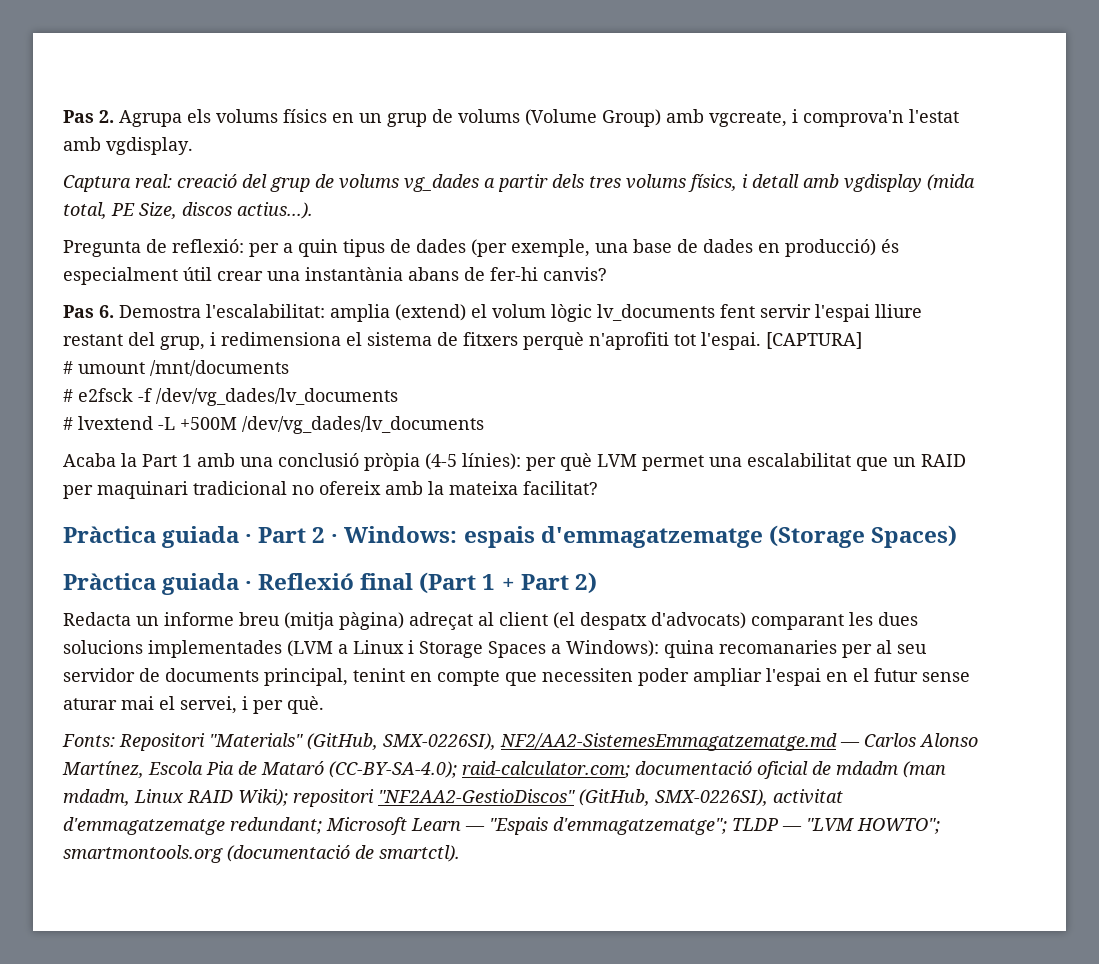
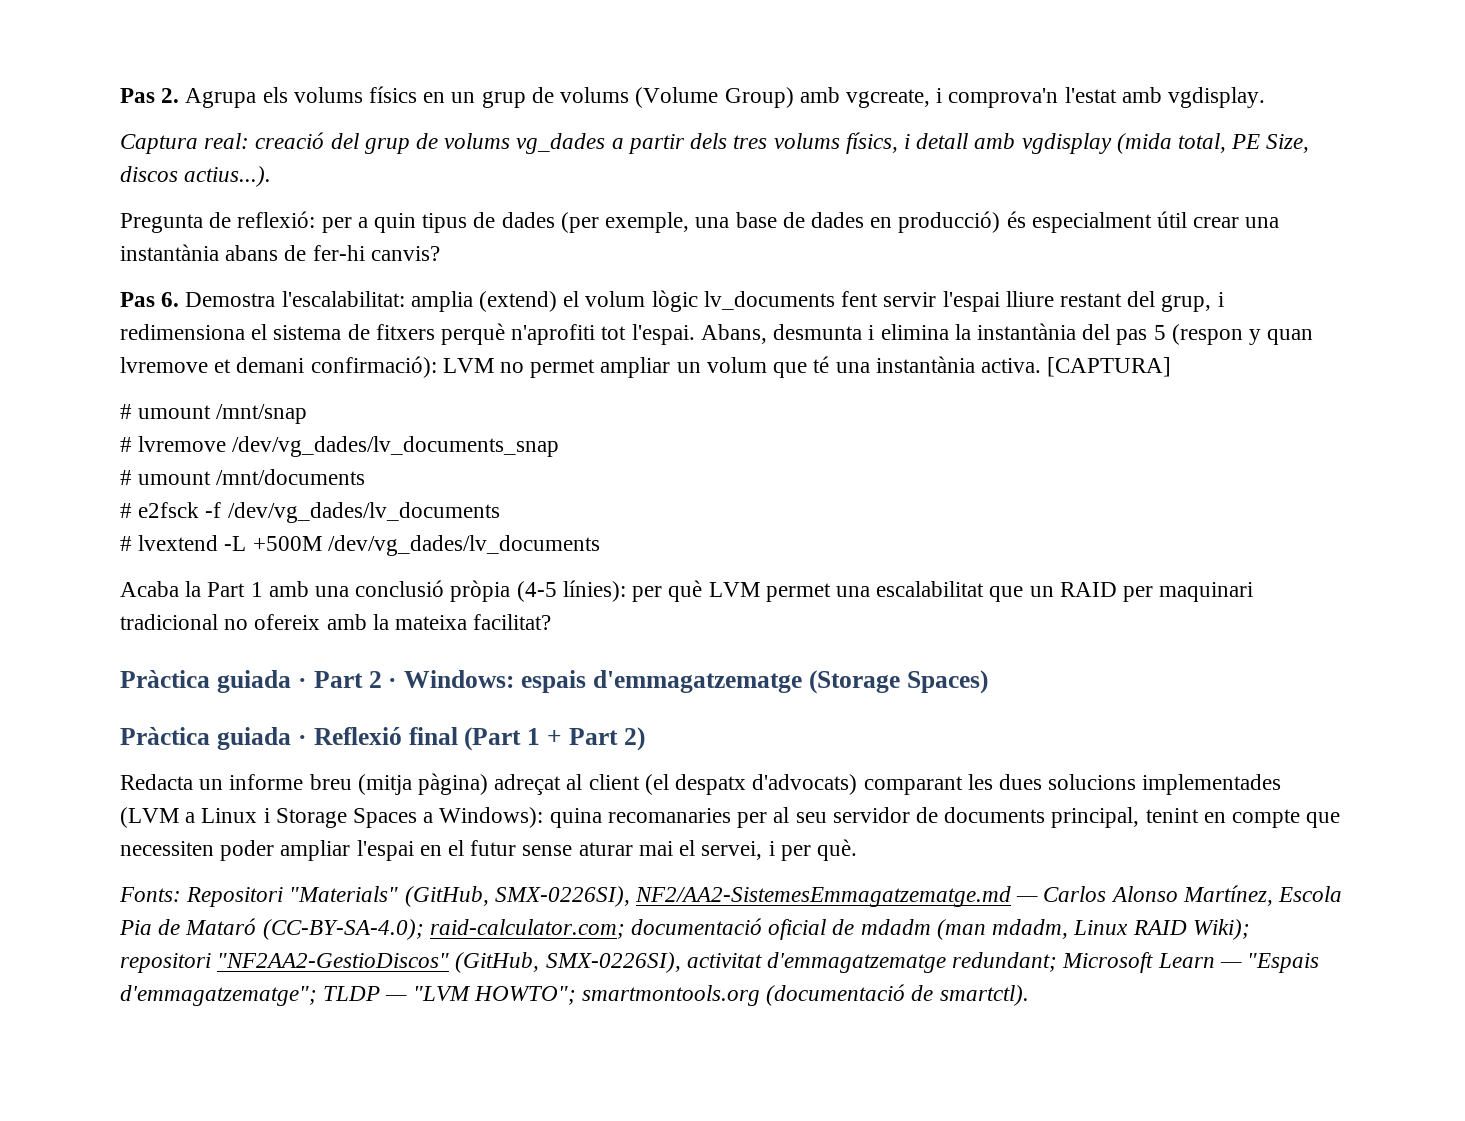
[766,332,862,349] [CAPTURA] -> [700,323,1314,345] [120,356,1172,378] [120,404,308,424] [120,436,560,457] Abans, desmunta i elimina la instantània del pas 5 (respon y quan lvremove et demani confirmació): LVM no permet ampliar un volum que té una instantània activa. [CAPTURA] // # umount /mnt/snap // # lvremove /dev/vg_dades/lv_documents_snap

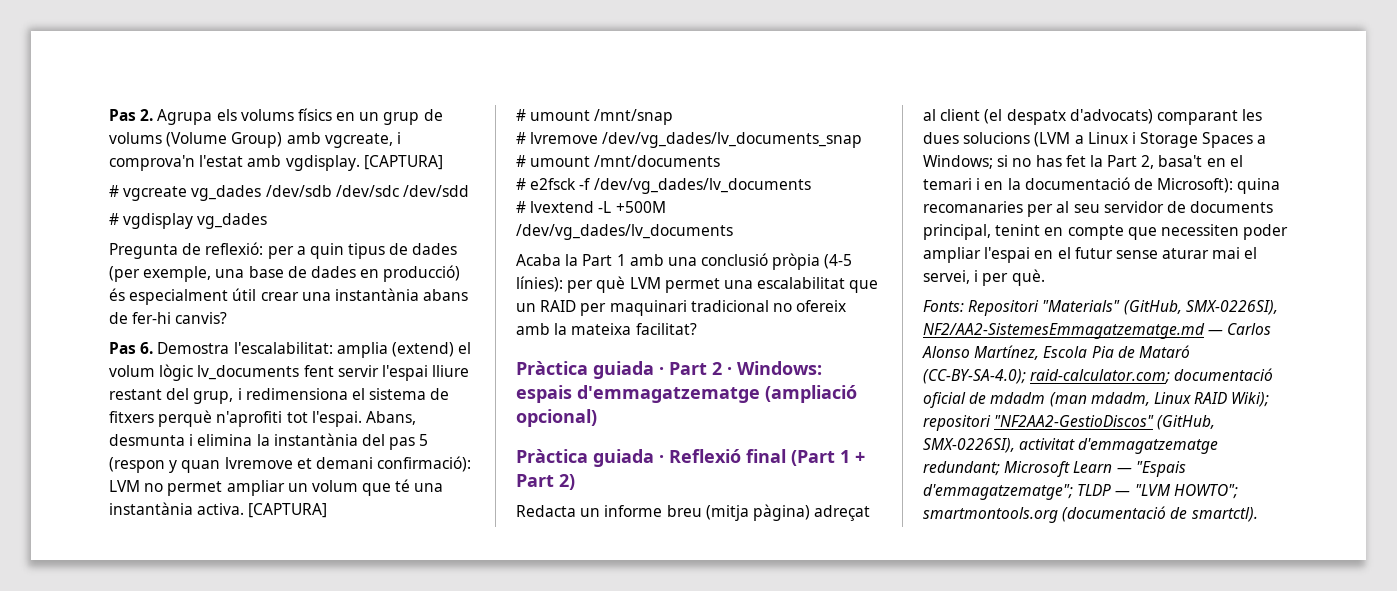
[120,132,1310,154] [120,166,272,187] // Captura real: creació del grup de volums vg_dades a partir dels tres volums físics, i detall amb vgdisplay (mida total, PE Size, discos actius...). -> [363,155,443,170] [109,185,469,201] [109,213,268,229] [CAPTURA] // # vgcreate vg_dades /dev/sdb /dev/sdc /dev/sdd // # vgdisplay vg_dades
[808,670,988,694] (Storage Spaces) -> [765,385,857,403] [516,409,597,427] (ampliació opcional)
[1142,774,1282,795] implementades -> (1031, 138) none
[439,807,544,828] Windows): -> [923,155,1243,169] [923,177,1234,193] Windows; si no has fet la Part 2, basa't en el temari i en la documentació de Microsoft):

